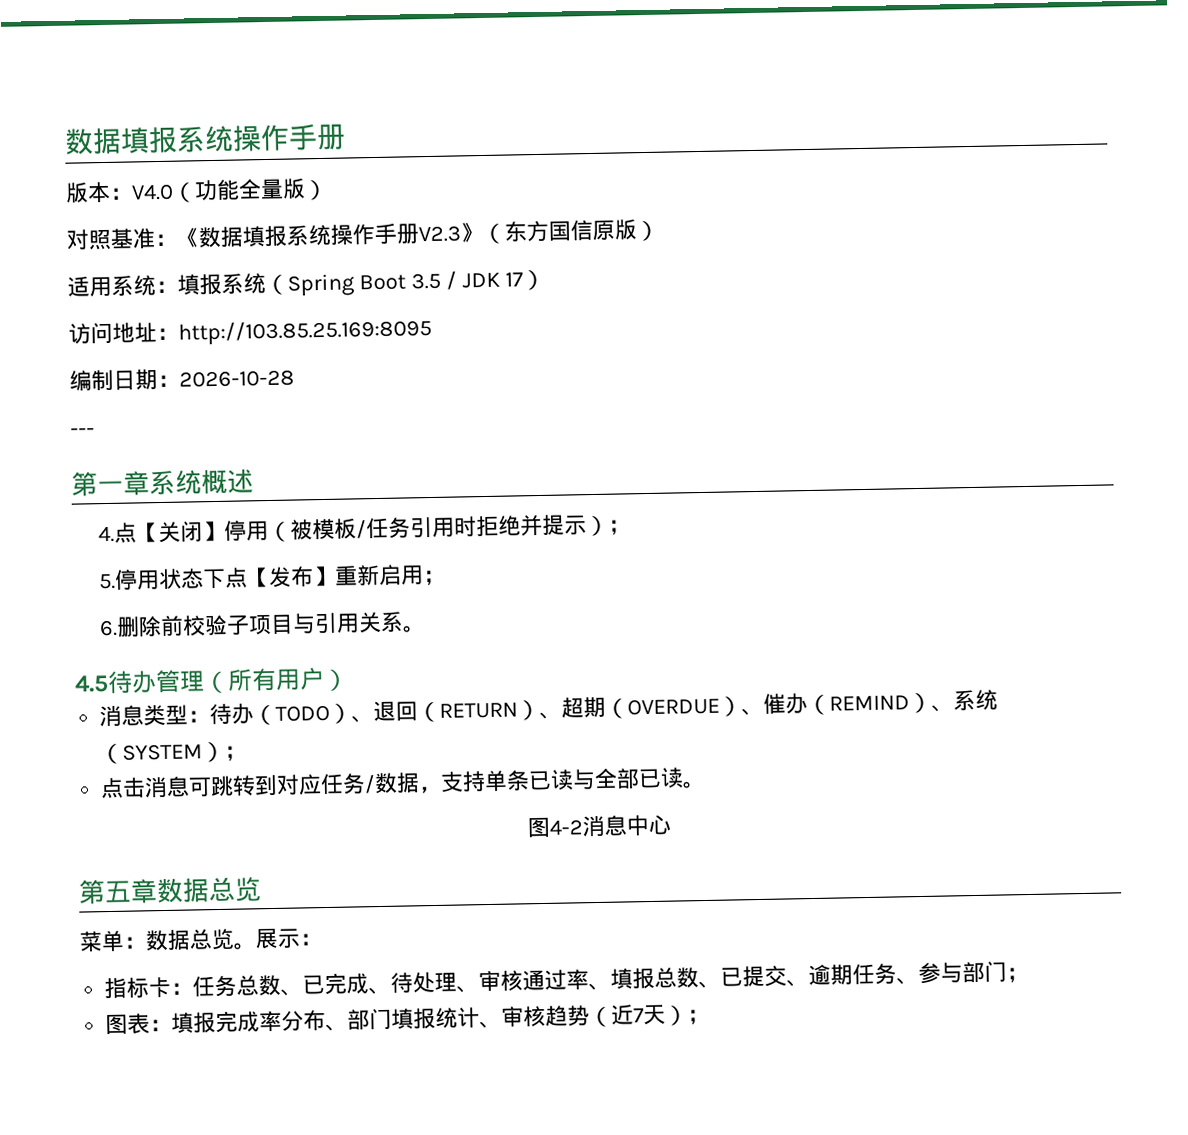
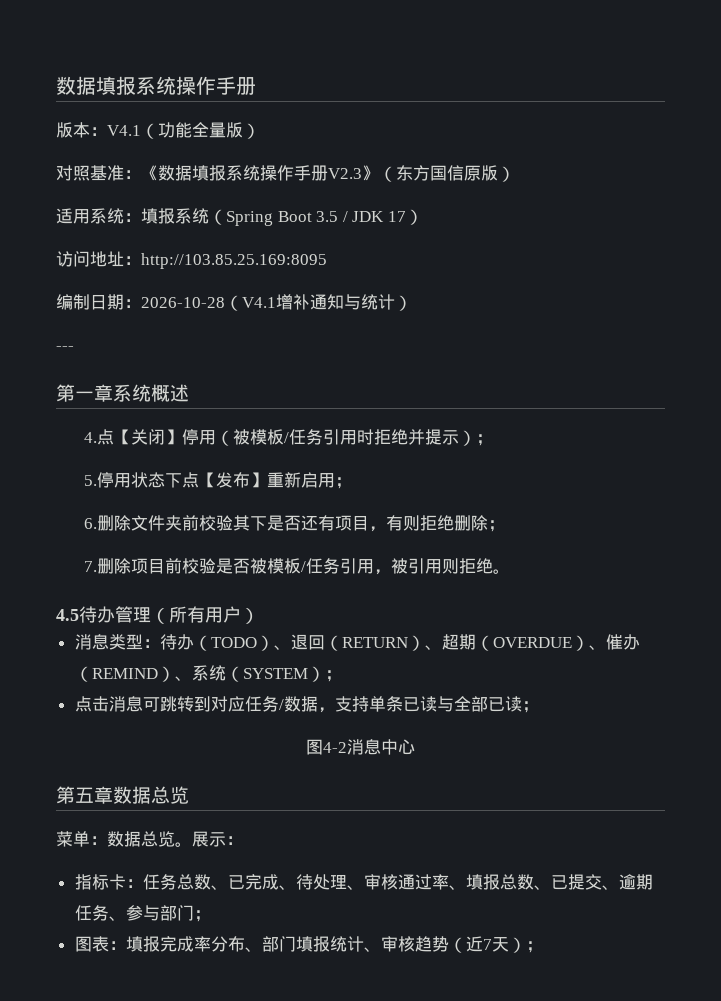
[131,183,174,201] V4.0 -> [107,125,141,136] V4.1
(295, 378) none -> [225,294,412,311] （V4.1增补通知与统计）
[160,611,405,637] 前校验子项目与引用关系 -> [130,515,505,532] [83,558,493,575] 文件夹前校验其下是否还有项目，有则拒绝删除； // 7.删除项目前校验是否被模板/任务引用，被引用则拒绝
[682,780,707,789] 。 -> [521,701,539,713] ；

